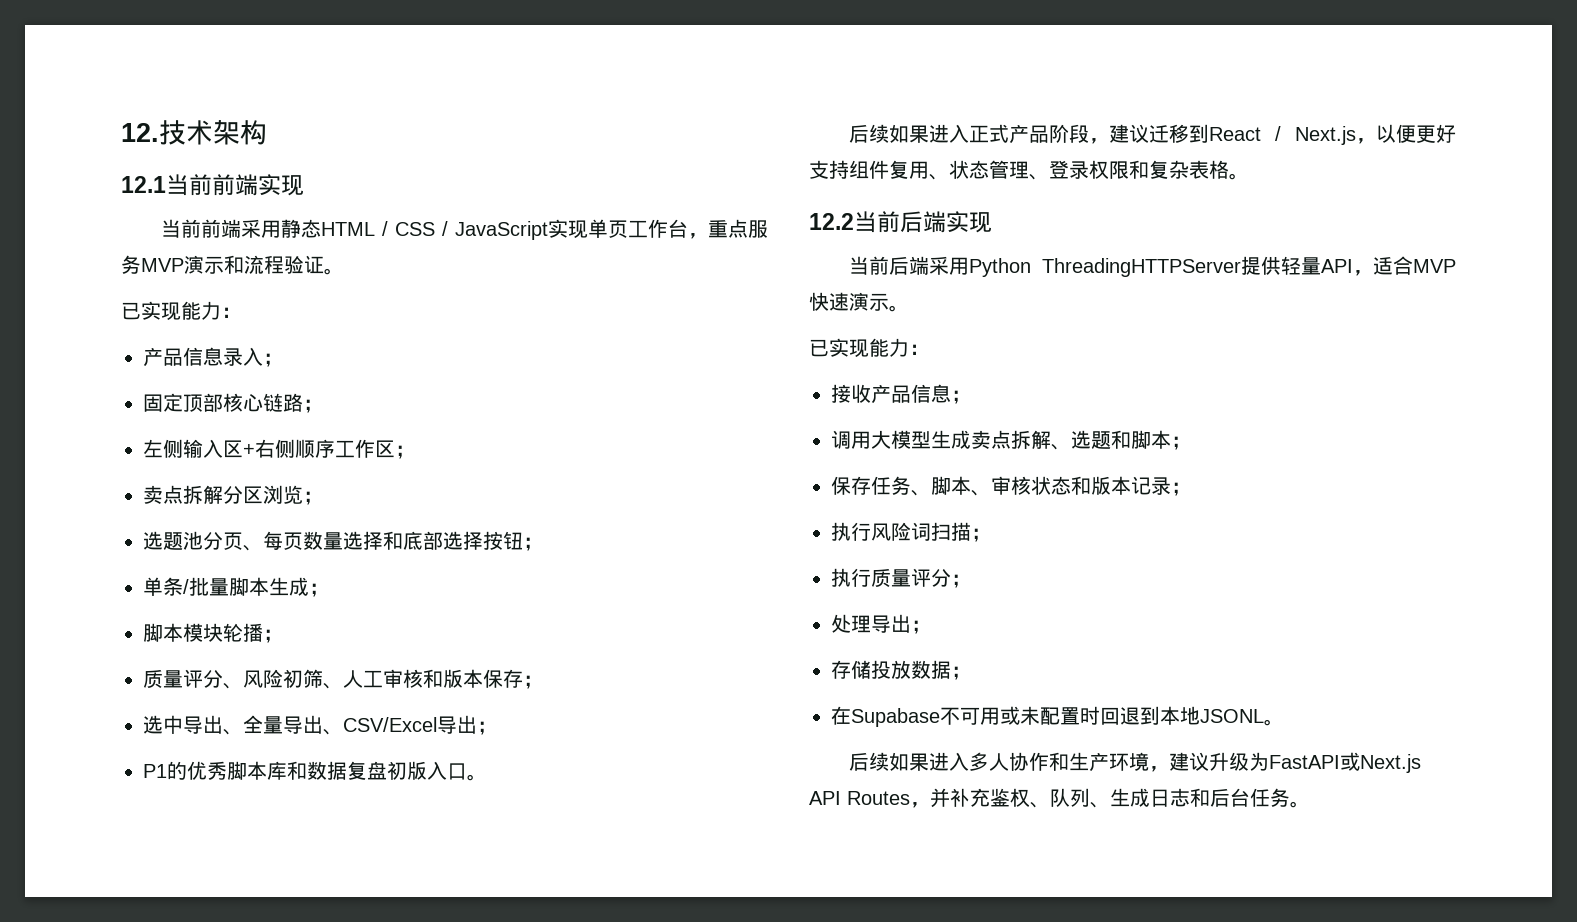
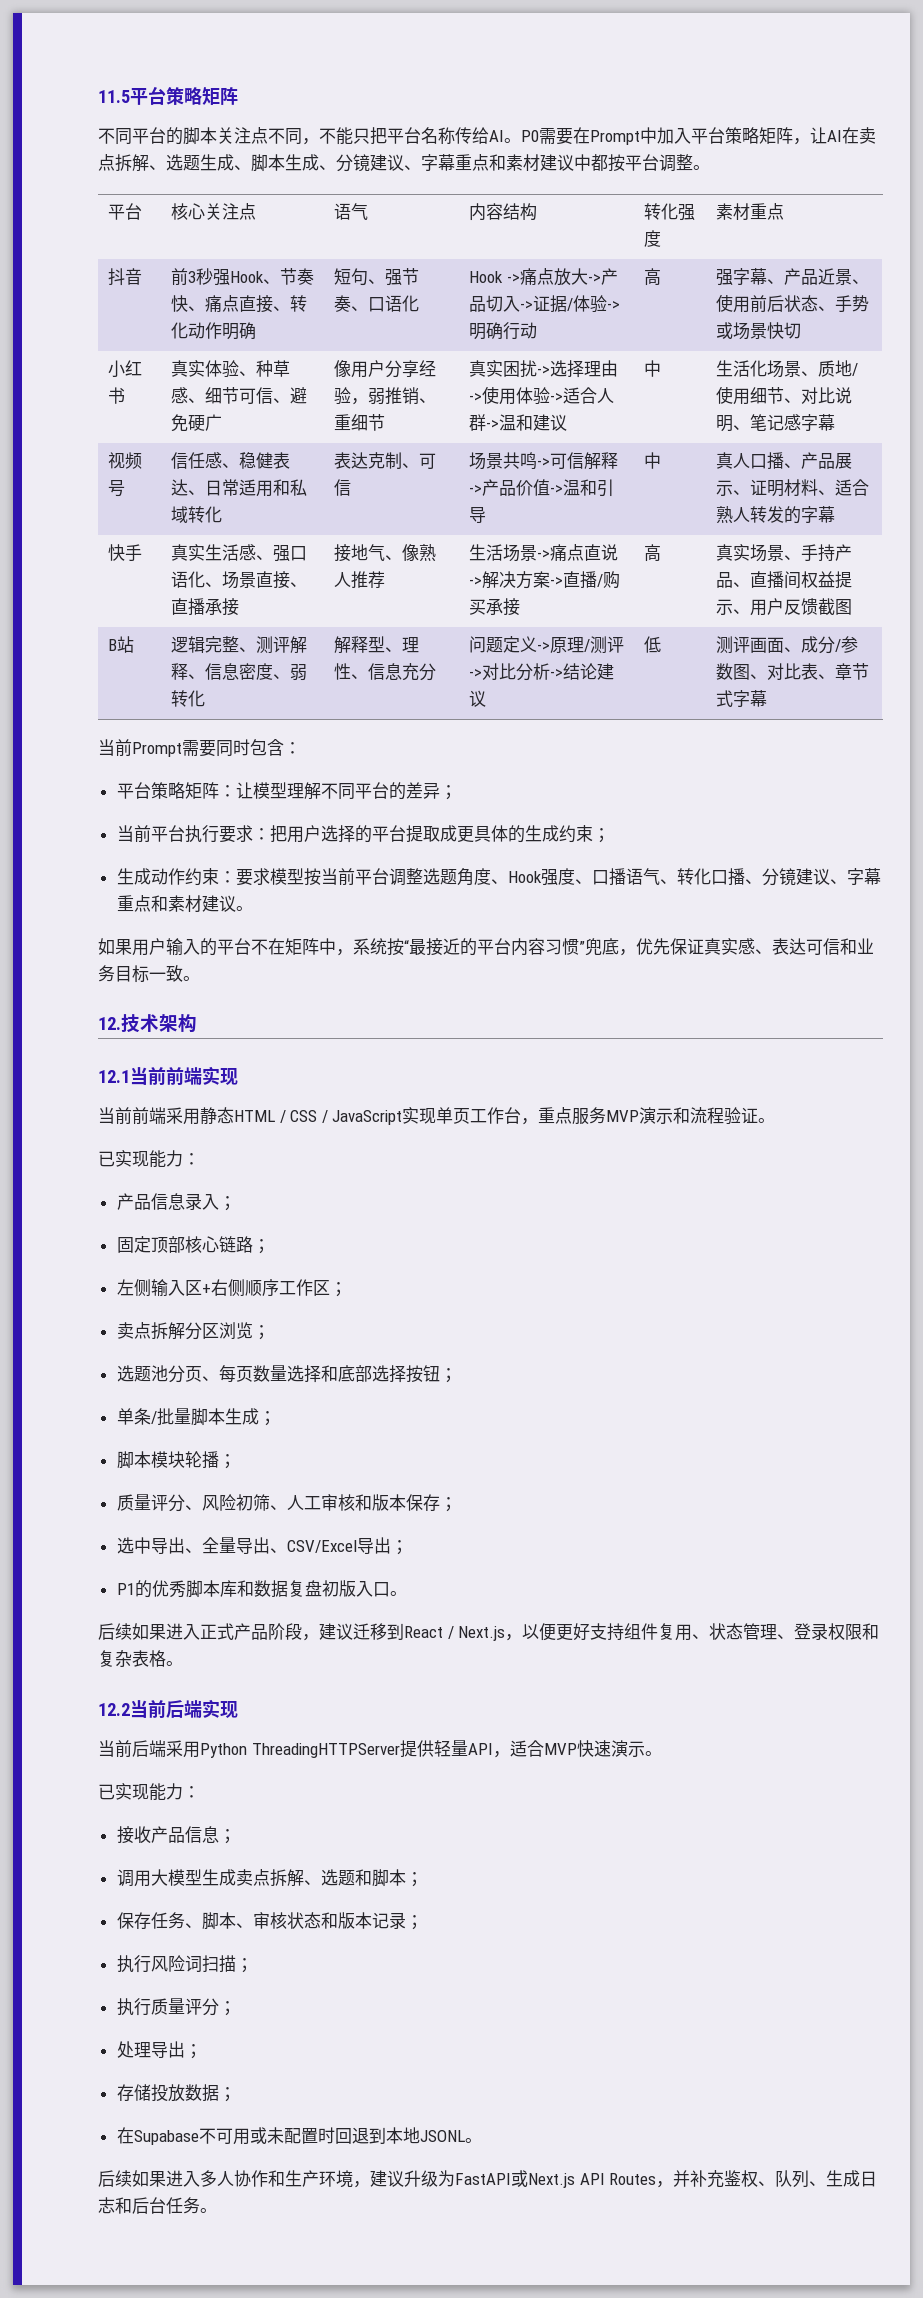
(121, 132) none -> [98,86,238,105] [98,127,876,145] [98,154,710,172] [108,203,143,220] [171,203,257,220] [334,203,369,220] [469,203,538,221] [644,203,696,221] [644,230,662,247] [716,203,785,220] [108,268,143,286] [171,268,315,286] [171,295,308,313] [171,322,257,340] [334,268,420,286] [334,295,420,312] [469,268,618,286] [469,295,621,313] [469,322,538,340] [644,268,662,286] [716,268,870,286] [716,294,870,313] [716,322,802,340] [108,360,143,378] [108,387,126,404] [171,360,291,378] [171,387,308,404] [171,414,223,432] [334,360,437,378] [334,387,437,405] [334,414,386,431] [469,360,619,378] [469,386,615,405] [469,414,568,431] [644,360,662,377] [716,360,859,378] [716,386,853,405] [716,414,836,432] [108,452,143,469] [108,480,126,497] [171,452,291,469] [171,479,308,497] [171,506,223,523] [334,452,437,469] [334,479,352,496] [469,452,619,470] [469,479,615,497] [469,507,487,523] [644,452,662,469] [716,452,853,470] [716,479,870,497] [716,506,836,524] [108,544,143,562] [171,544,308,562] [171,571,308,589] [171,598,240,616] [334,544,437,562] [334,571,386,589] [469,544,619,562] [469,571,621,589] [469,598,521,616] [644,544,662,562] [716,544,853,562] [716,571,853,589] [716,598,853,616] [108,636,135,653] [171,636,308,654] [171,663,308,681] [171,690,206,707] [334,636,420,654] [334,663,437,681] [469,636,625,654] [469,663,615,681] [469,690,487,707] [644,636,662,653] [716,636,859,654] [716,663,870,680] [716,690,768,707] [98,739,301,757] [116,782,457,800] [116,825,610,843] [116,868,881,886] [116,895,253,912] [98,938,874,956] [98,965,200,983] 11.5平台策略矩阵 // 不同平台的脚本关注点不同，不能只把平台名称传给AI。P0需要在Prompt中加入平台策略矩阵，让AI在卖点拆解、选题生成、脚本生成、分镜建议、字幕重点和素材建议中都按平台调整。 // 平台 | 核心关注点 | 语气 | 内容结构 | 转化强度 | 素材重点 // 抖音 | 前3秒强Hook、节奏快、痛点直接、转化动作明确 | 短句、强节奏、口语化 | Hook ->痛点放大->产品切入->证据/体验->明确行动 | 高 | 强字幕、产品近景、使用前后状态、手势或场景快切 // 小红书 | 真实体验、种草感、细节可信、避免硬广 | 像用户分享经验，弱推销、重细节 | 真实困扰->选择理由->使用体验->适合人群->温和建议 | 中 | 生活化场景、质地/使用细节、对比说明、笔记感字幕 // 视频号 | 信任感、稳健表达、日常适用和私域转化 | 表达克制、可信 | 场景共鸣->可信解释->产品价值->温和引导 | 中 | 真人口播、产品展示、证明材料、适合熟人转发的字幕 // 快手 | 真实生活感、强口语化、场景直接、直播承接 | 接地气、像熟人推荐 | 生活场景->痛点直说->解决方案->直播/购买承接 | 高 | 真实场景、手持产品、直播间权益提示、用户反馈截图 // B站 | 逻辑完整、测评解释、信息密度、弱转化 | 解释型、理性、信息充分 | 问题定义->原理/测评->对比分析->结论建议 | 低 | 测评画面、成分/参数图、对比表、章节式字幕 // 当前Prompt需要同时包含： // 平台策略矩阵：让模型理解不同平台的差异； // 当前平台执行要求：把用户选择的平台提取成更具体的生成约束； // 生成动作约束：要求模型按当前平台调整选题角度、Hook强度、口播语气、转化口播、分镜建议、字幕重点和素材建议。 // 如果用户输入的平台不在矩阵中，系统按“最接近的平台内容习惯”兜底，优先保证真实感、表达可信和业务目标一致。 //

